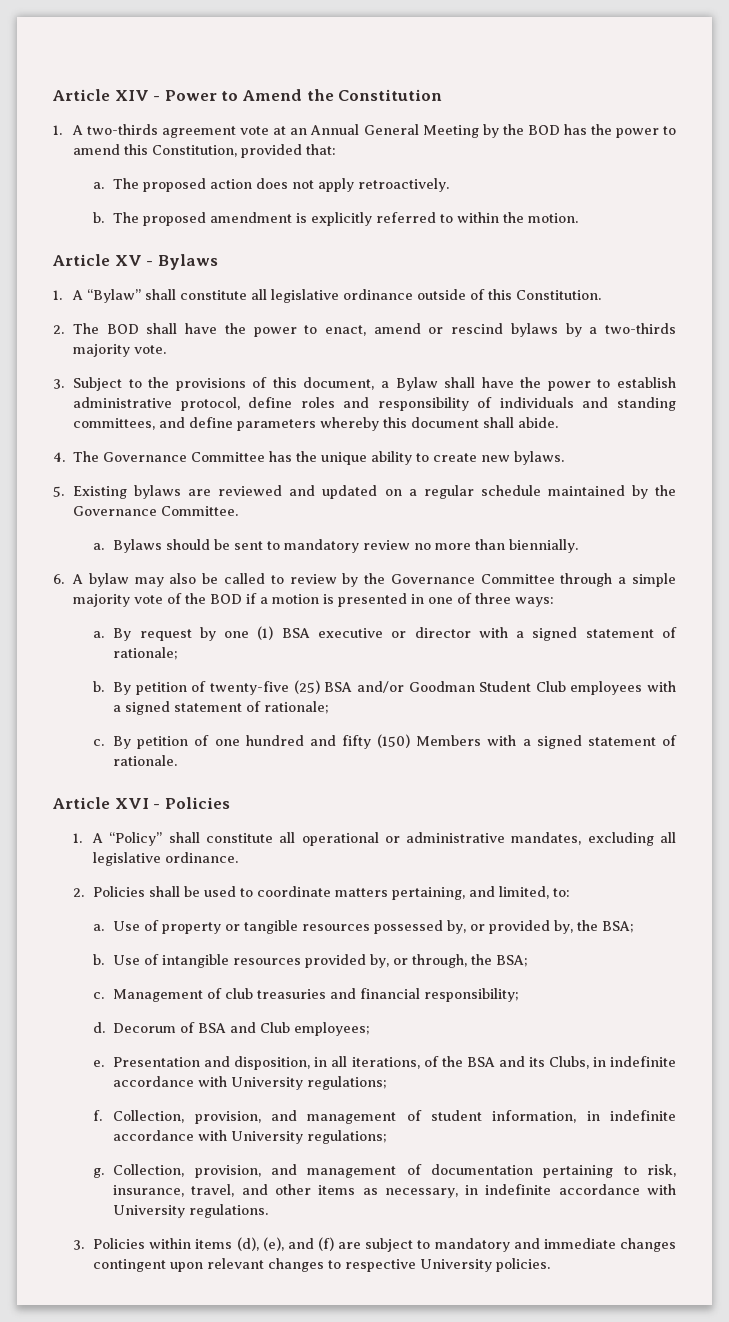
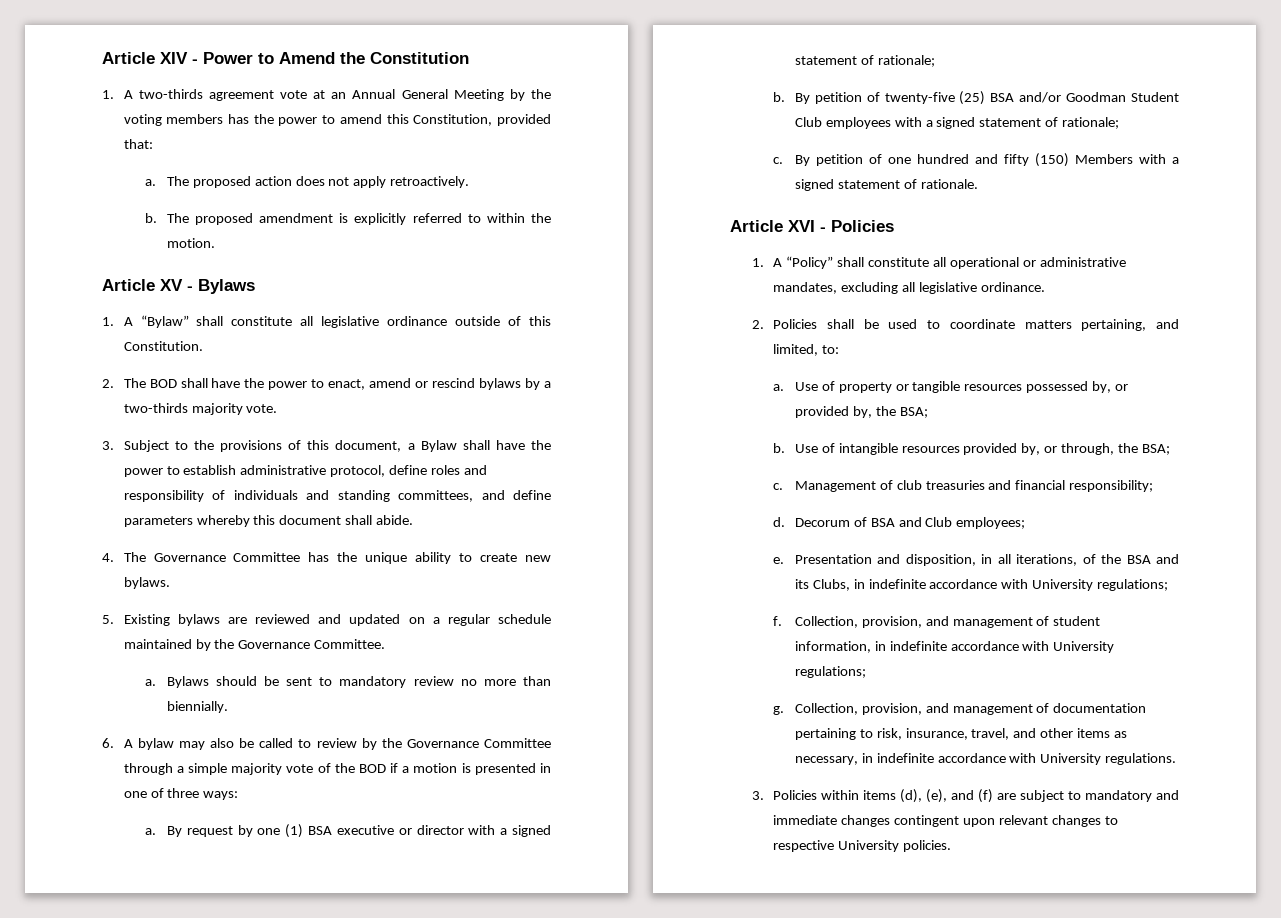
[527,125,560,135] BOD -> [123,114,224,126] voting members

